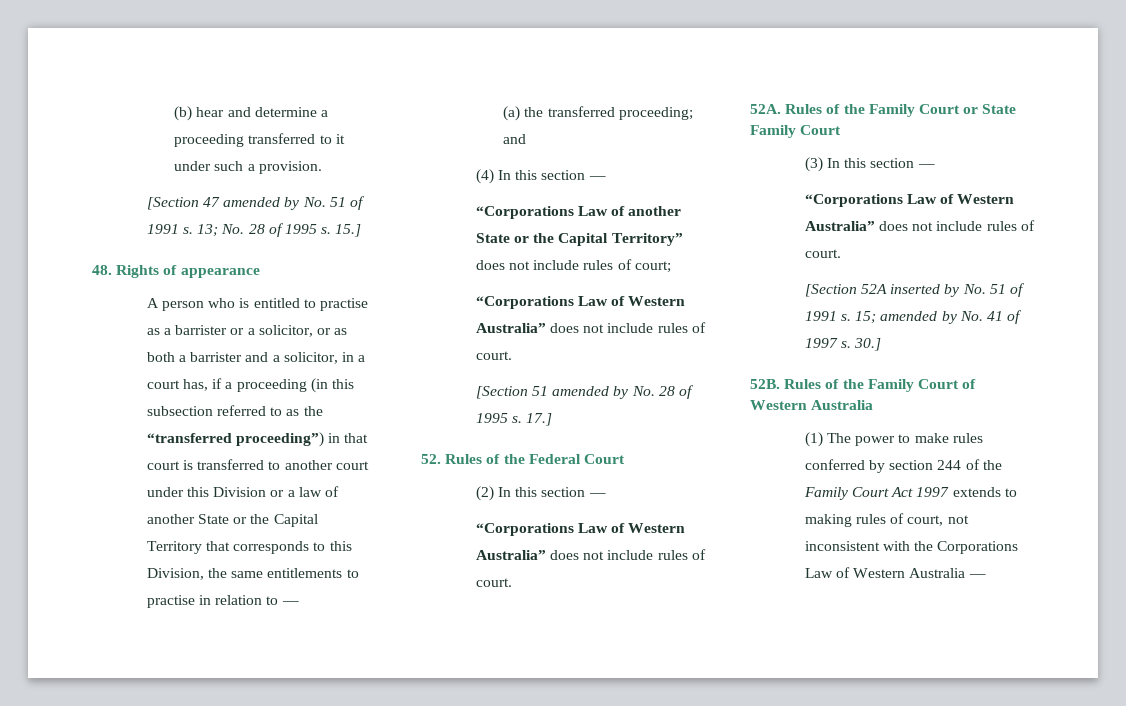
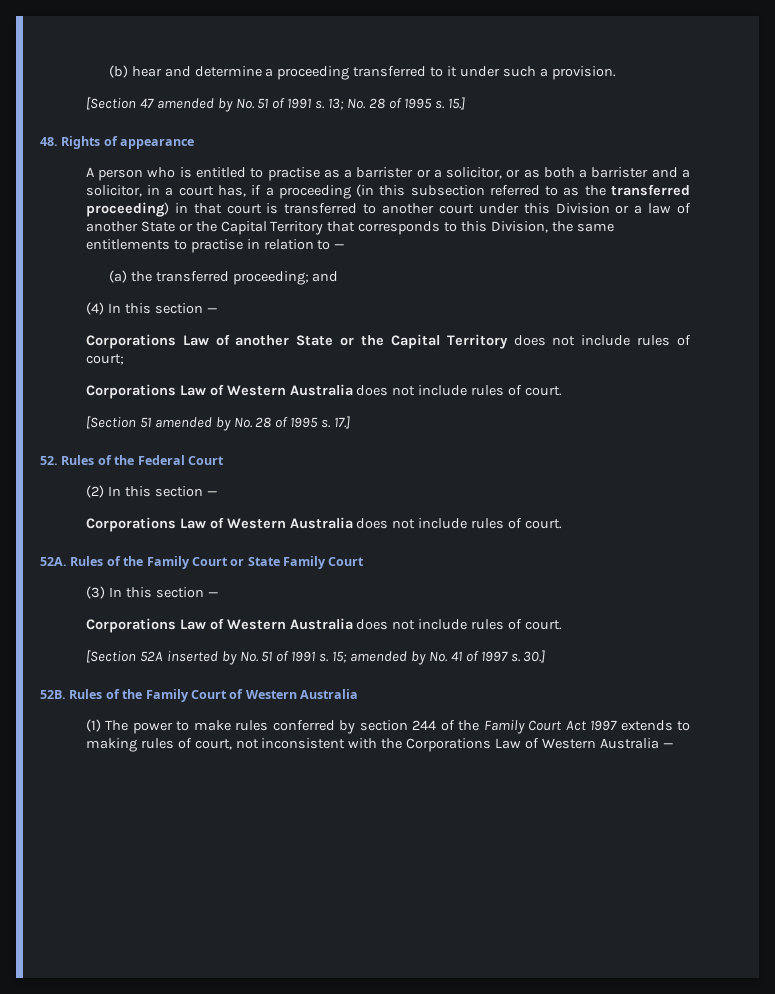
[146,432,325,447] “transferred proceeding”) -> [611,184,691,196] [85,202,169,217] transferred proceeding)
[475,206,574,219] “Corporations -> [85,334,176,349] Corporations
[611,233,683,246] Territory” -> [446,334,508,349] Territory
[475,296,686,309] [475,323,546,333] “Corporations Law of Western Australia” -> [85,384,353,399] Corporations Law of Western Australia
[475,523,686,536] [475,550,546,560] “Corporations Law of Western Australia” -> [85,517,353,532] Corporations Law of Western Australia
[804,194,1015,207] [804,221,875,231] “Corporations Law of Western Australia” -> [85,618,353,633] Corporations Law of Western Australia

